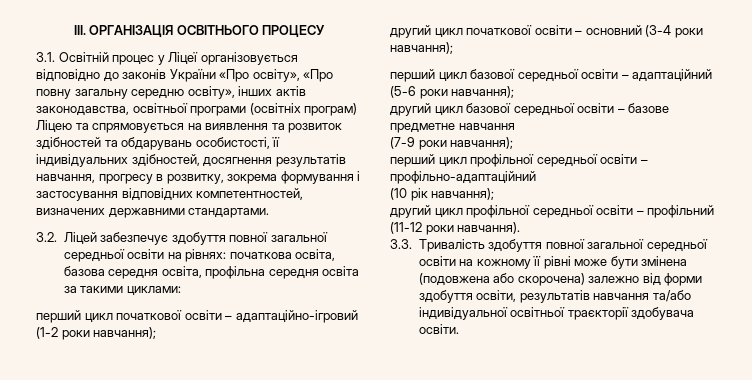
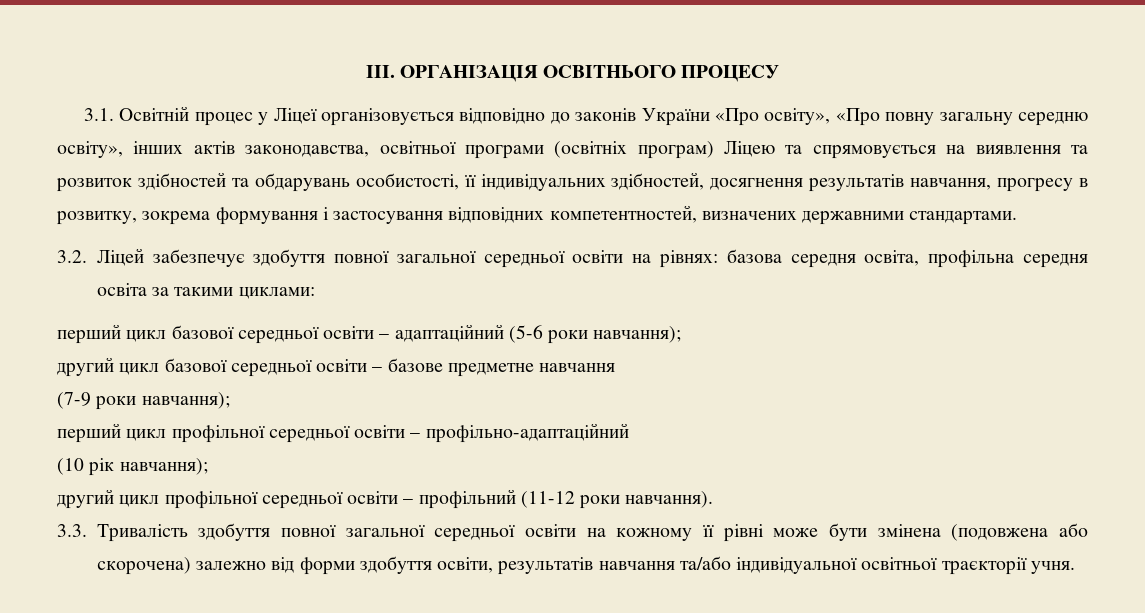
[229,249,336,261] початкова освіта, -> (719, 259) none
[36,310,358,323] [36,327,157,340] [390,25,703,38] [390,42,453,54] // перший цикл початкової освіти – адаптаційно-ігровий (1-2 роки навчання); // другий цикл початкової освіти – основний (3-4 роки навчання); -> (315, 293) none
[631,307,695,320] [418,324,459,334] здобувача освіти. -> [1030,561,1075,574] учня.

